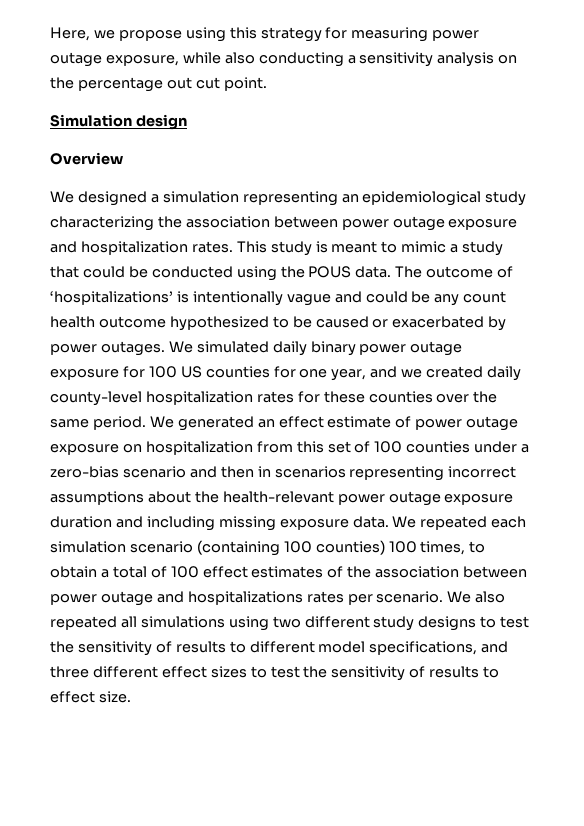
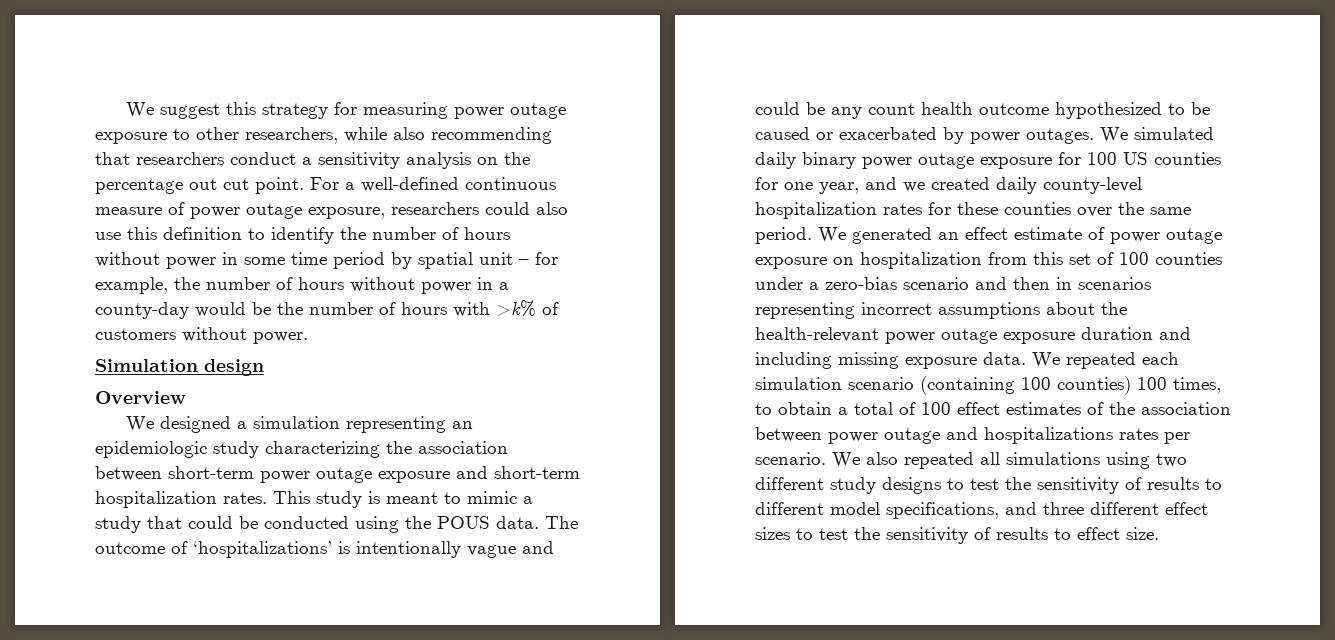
[50,27,226,42] Here, we propose using -> [125,102,220,119] We suggest
[105,52,344,67] exposure, while also conducting -> [95,127,552,144] [95,152,296,165] exposure to other researchers, while also recommending that researchers conduct
(267, 84) none -> [310,177,556,192] [95,202,568,219] [95,227,510,244] [95,252,558,269] [95,277,509,294] [95,300,559,319] [95,327,308,344] For a well-defined continuous measure of power outage exposure, researchers could also use this definition to identify the number of hours without power in some time period by spatial unit – for example, the number of hours without power in a county-day would be the number of hours with >k% of customers without power.
[362,191,482,206] epidemiological -> [95,441,207,458] epidemiologic
(338, 222) none -> [168,466,254,479] short-term
(77, 247) none -> [494,466,580,479] short-term

